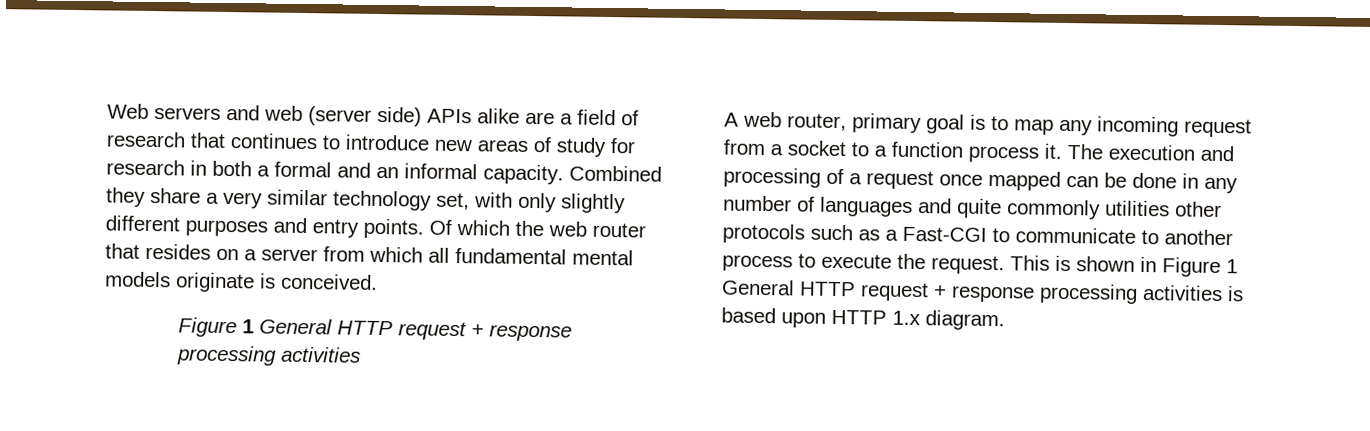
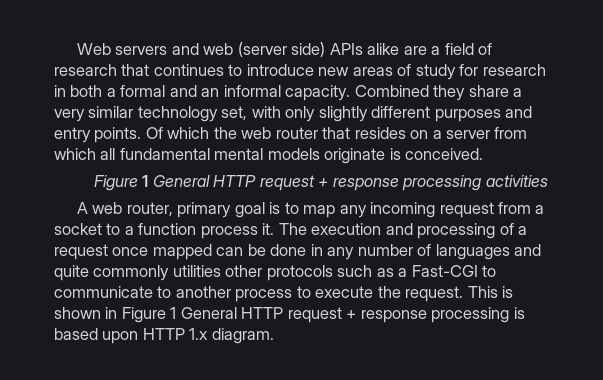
[1142,285,1223,302] activities -> (510, 315) none

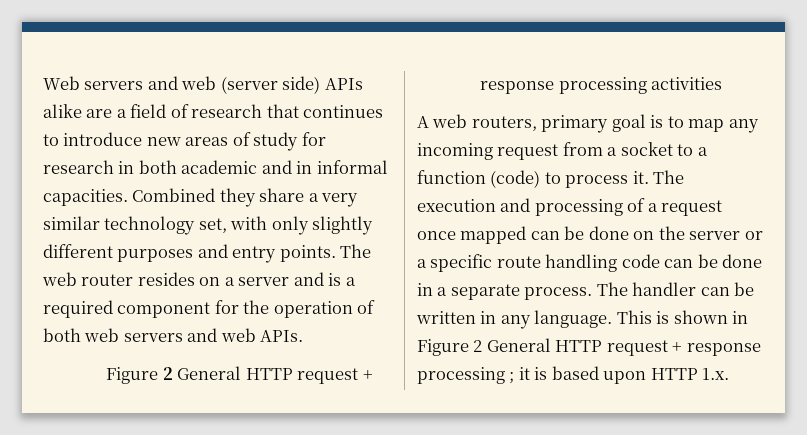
[106,85,351,101] a formal and an informal capacity. -> [181,160,388,174] [43,189,128,206] academic and in informal capacities.
[145,127,237,139] Of which the -> [340,244,372,258] The
[322,127,351,139] that -> (134, 280) none
[494,127,528,139] [54,148,484,164] [94,175,149,191] from which all fundamental mental models originate is conceived. // Figure 1 -> [293,272,356,286] [43,300,376,318] [43,328,304,342] [106,367,173,384] and is a required component for the operation of both web servers and web APIs. // Figure 2
[126,202,173,216] router, -> [471,116,537,131] routers,
(197, 229) none -> [490,170,561,188] (code) to
[310,244,542,260] [54,265,497,281] [54,286,464,302] in any number of languages and quite commonly utilities other protocols such as a Fast-CGI to communicate to another process to execute the request. -> [633,226,763,240] [417,254,763,272] [417,282,755,300] [416,310,613,329] on the server or a specific route handling code can be done in a separate process. The handler can be written in any language.
[170,307,510,323] 1 General HTTP request + response processing -> [473,338,761,356] [417,367,530,384] 2 General HTTP request + response processing ; it
[189,328,274,344] 1.x diagram. -> [702,368,730,380] 1.x.

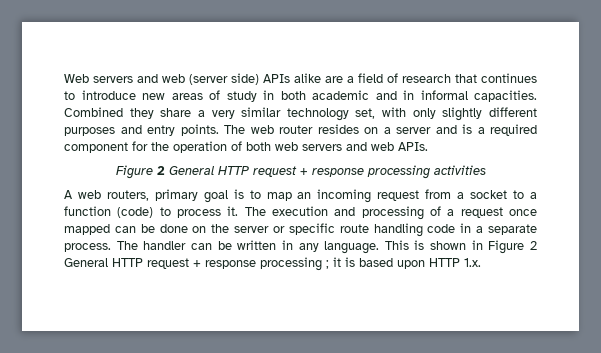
[301,132,326,146] [43,160,114,174] for research -> (257, 96) none
[728,119,759,133] any -> [297,192,312,199] an
[417,259,427,268] a -> (285, 229) none
[664,254,763,268] can be done -> (456, 228) none

